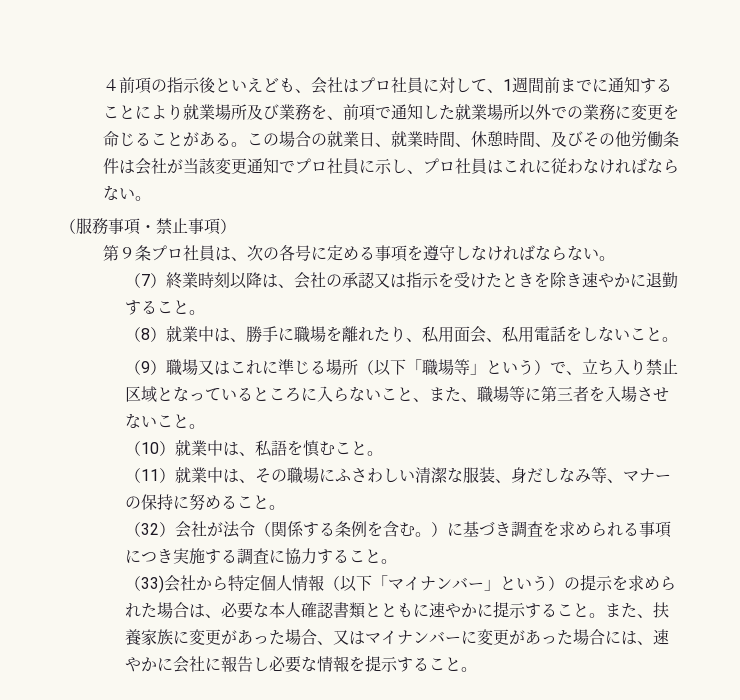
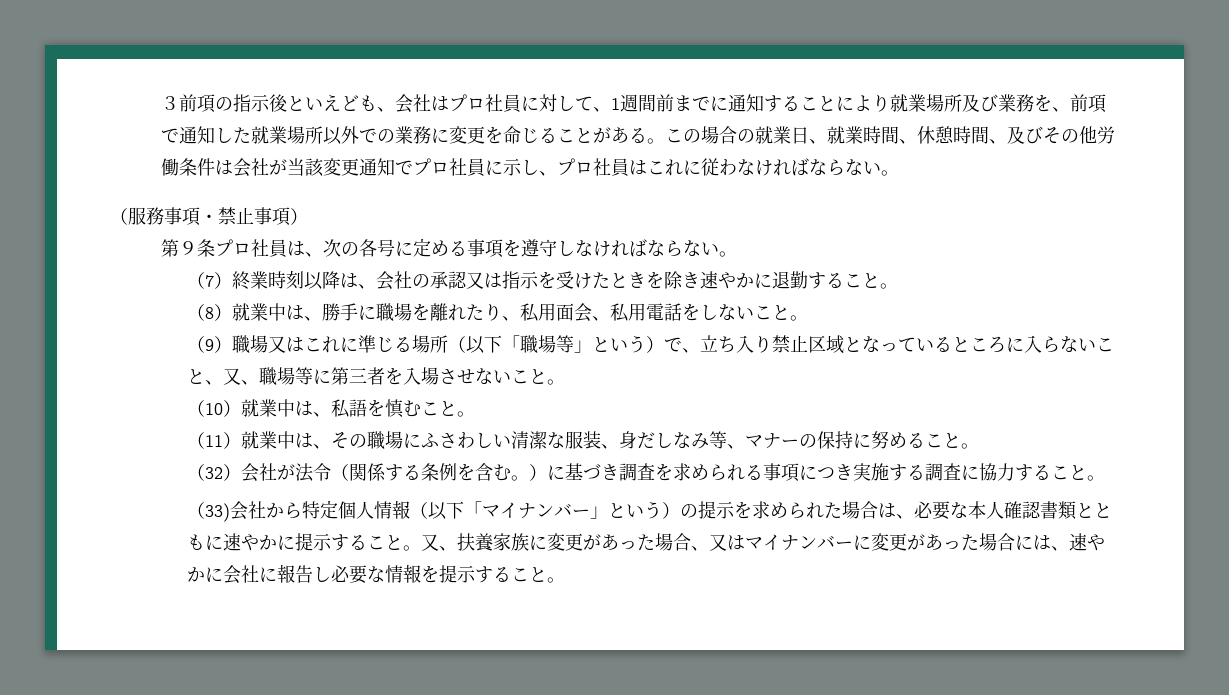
[103,79,120,91] ４ -> [161,96,180,110] ３
[428,387,461,402] また -> [222,368,241,385] 又
[604,603,637,618] また -> [420,534,439,551] 又

